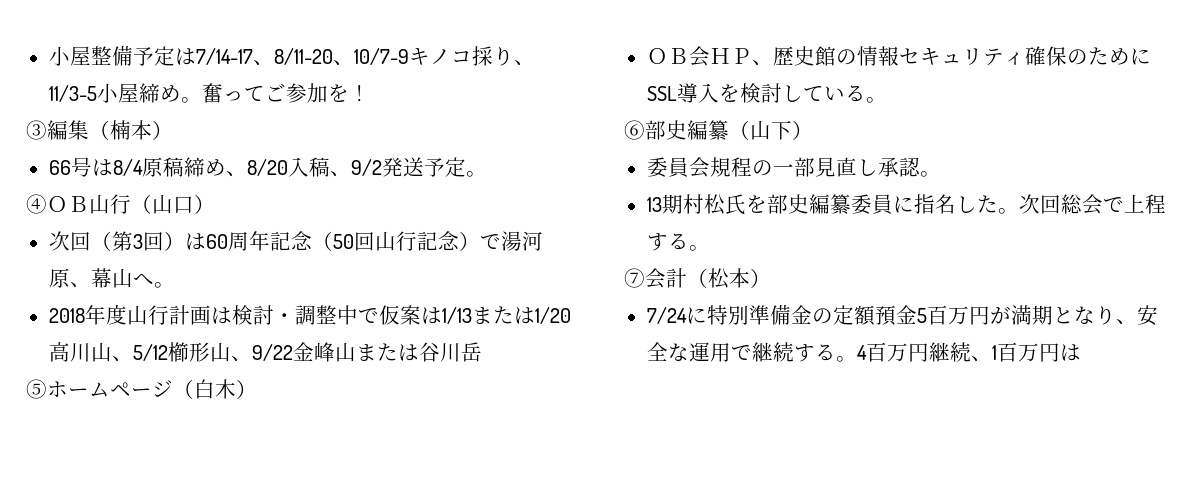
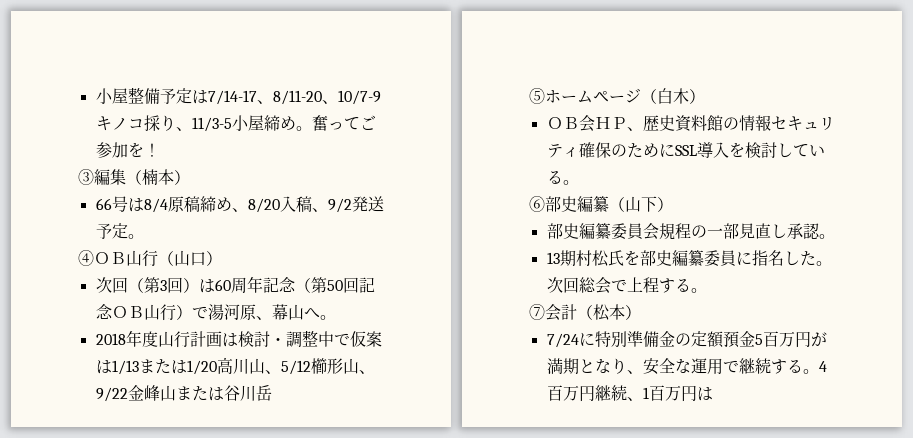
[332,231,459,251] 50回山行記念 -> [310,277,375,293] [95,304,176,321] 第50回記念ＯＢ山行
(815, 56) none -> [674,115,707,132] 資料
(813, 130) none -> [546,223,611,240] 部史編纂

